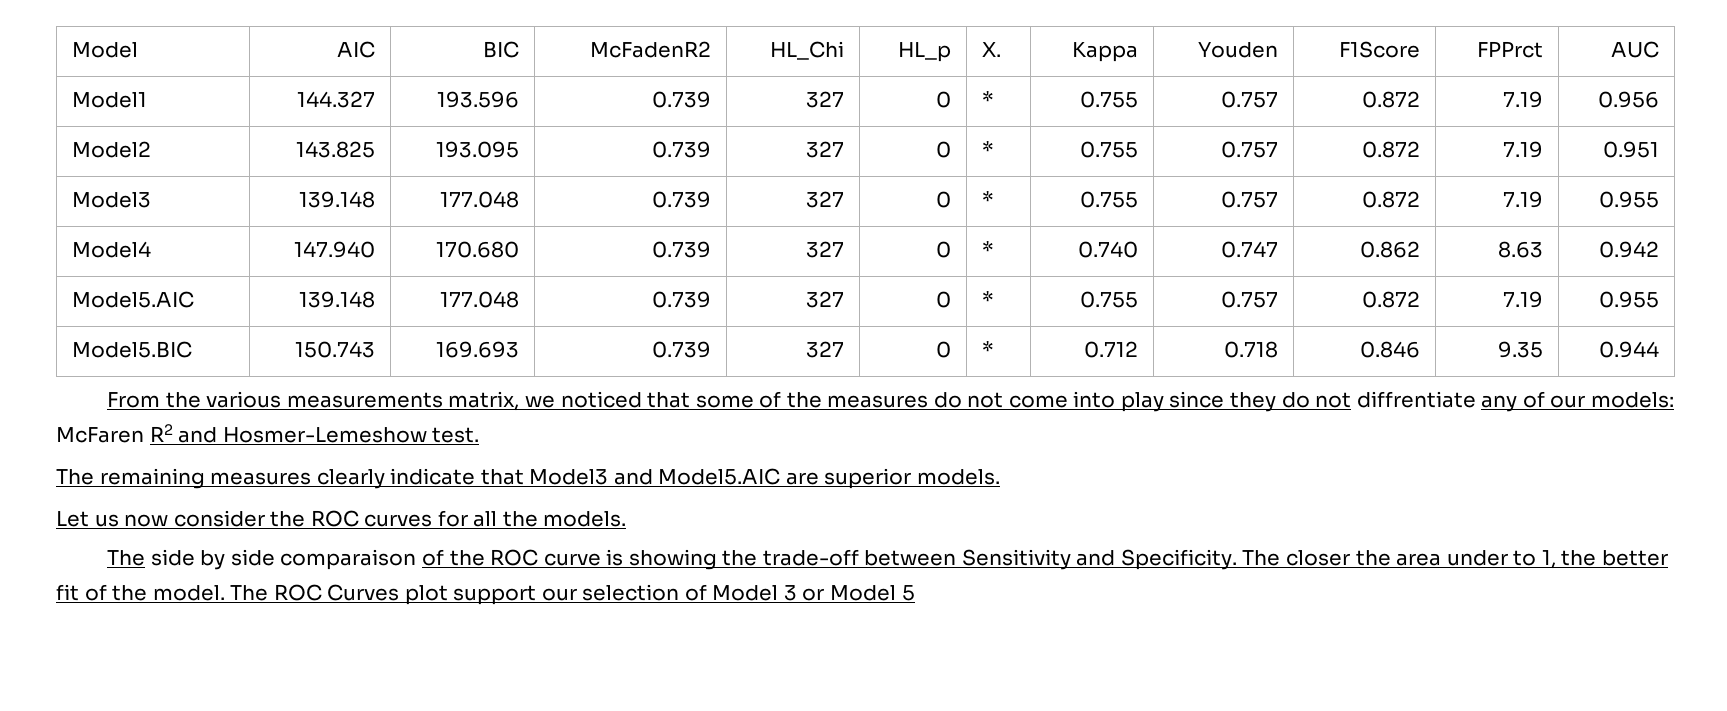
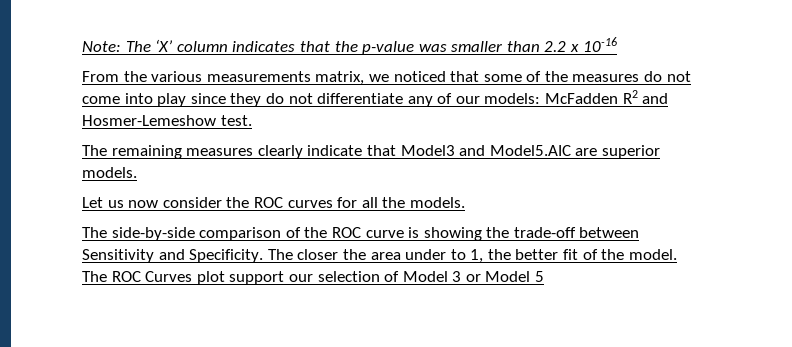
[71,42,138,58] [337,41,376,58] [483,41,520,58] [590,41,712,58] [770,41,845,60] [898,42,952,62] [981,42,1001,57] [1072,42,1139,62] [1198,42,1279,58] [1339,41,1421,58] [1477,41,1544,58] [1611,41,1660,58] [71,92,147,108] [297,91,376,108] [437,91,520,108] [652,91,712,108] [806,91,845,108] [936,91,952,108] [981,91,994,107] [1080,91,1139,108] [1221,91,1279,108] [1362,91,1421,108] [1503,91,1544,108] [1598,91,1660,108] [71,141,151,158] [296,141,376,158] [436,141,520,158] [652,141,712,158] [806,141,845,158] [936,141,952,158] [981,141,994,157] [1080,141,1139,158] [1221,141,1279,158] [1362,141,1421,158] [1503,141,1544,158] [1603,141,1660,158] [71,192,151,208] [299,191,376,208] [440,191,520,208] [652,191,712,208] [806,191,845,208] [936,191,952,208] [981,191,994,207] [1080,191,1139,208] [1221,191,1279,208] [1362,191,1421,208] [1503,191,1544,208] [1599,191,1660,208] [71,241,151,258] [294,241,376,258] [436,241,520,258] [652,241,712,258] [806,241,845,258] [936,241,952,258] [981,241,994,257] [1078,241,1139,258] [1221,241,1279,258] [1360,241,1421,258] [1498,241,1544,258] [1599,241,1660,258] [71,291,194,308] [299,291,376,308] [440,291,520,308] [652,291,712,308] [806,291,845,308] [936,291,952,308] [981,291,994,307] [1080,291,1139,308] [1221,291,1279,308] [1362,291,1421,308] [1503,291,1544,308] [1599,291,1660,308] [71,341,192,358] [295,341,376,358] [436,341,520,358] [652,341,712,358] [806,341,845,358] [936,341,952,358] [981,341,994,357] [1084,341,1139,358] [1224,341,1279,358] [1360,341,1421,358] [1498,341,1544,358] [1599,341,1660,358] Model | AIC | BIC | McFadenR2 | HL_Chi | HL_p | X. | Kappa | Youden | F1Score | FPPrct | AUC // Model1 | 144.327 | 193.596 | 0.739 | 327 | 0 | * | 0.755 | 0.757 | 0.872 | 7.19 | 0.956 // Model2 | 143.825 | 193.095 | 0.739 | 327 | 0 | * | 0.755 | 0.757 | 0.872 | 7.19 | 0.951 // Model3 | 139.148 | 177.048 | 0.739 | 327 | 0 | * | 0.755 | 0.757 | 0.872 | 7.19 | 0.955 // Model4 | 147.940 | 170.680 | 0.739 | 327 | 0 | * | 0.740 | 0.747 | 0.862 | 8.63 | 0.942 // Model5.AIC | 139.148 | 177.048 | 0.739 | 327 | 0 | * | 0.755 | 0.757 | 0.872 | 7.19 | 0.955 // Model5.BIC | 150.743 | 169.693 | 0.739 | 327 | 0 | * | 0.712 | 0.718 | 0.846 | 9.35 | 0.944 -> [82,37,617,55] Note: The ‘X’ column indicates that the p-value was smaller than 2.2 x 10-16
[1356,391,1476,408] diffrentiate -> [317,93,404,104] differentiate
[56,427,144,443] McFaren -> [545,93,619,104] McFadden
[150,549,417,570] side by side comparaison -> [111,227,282,241] side-by-side comparison

